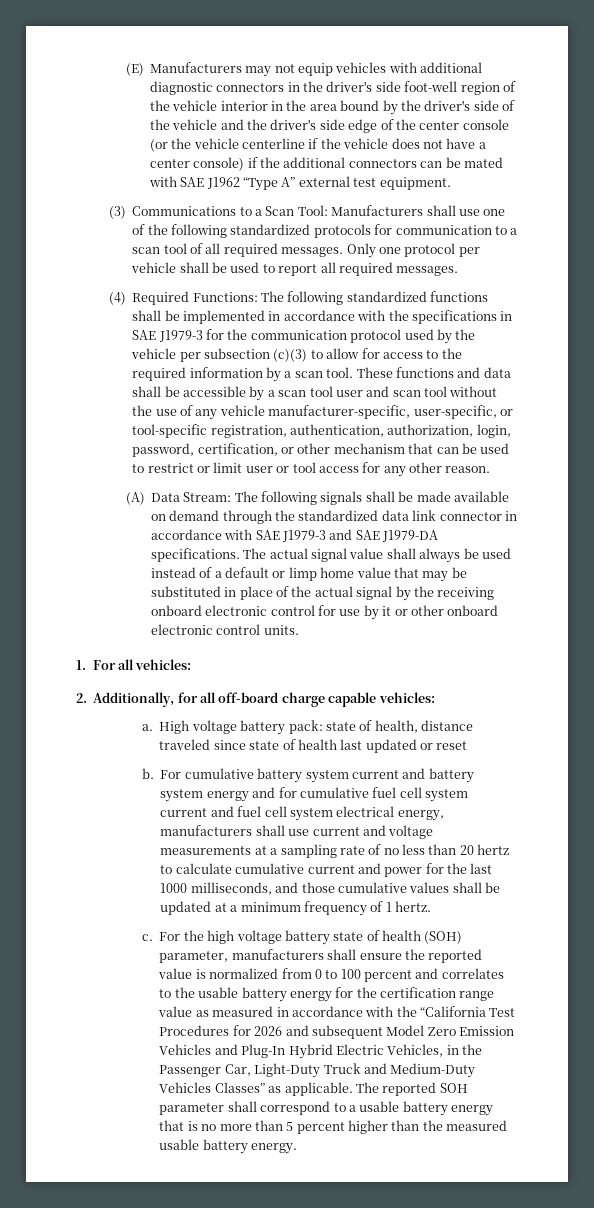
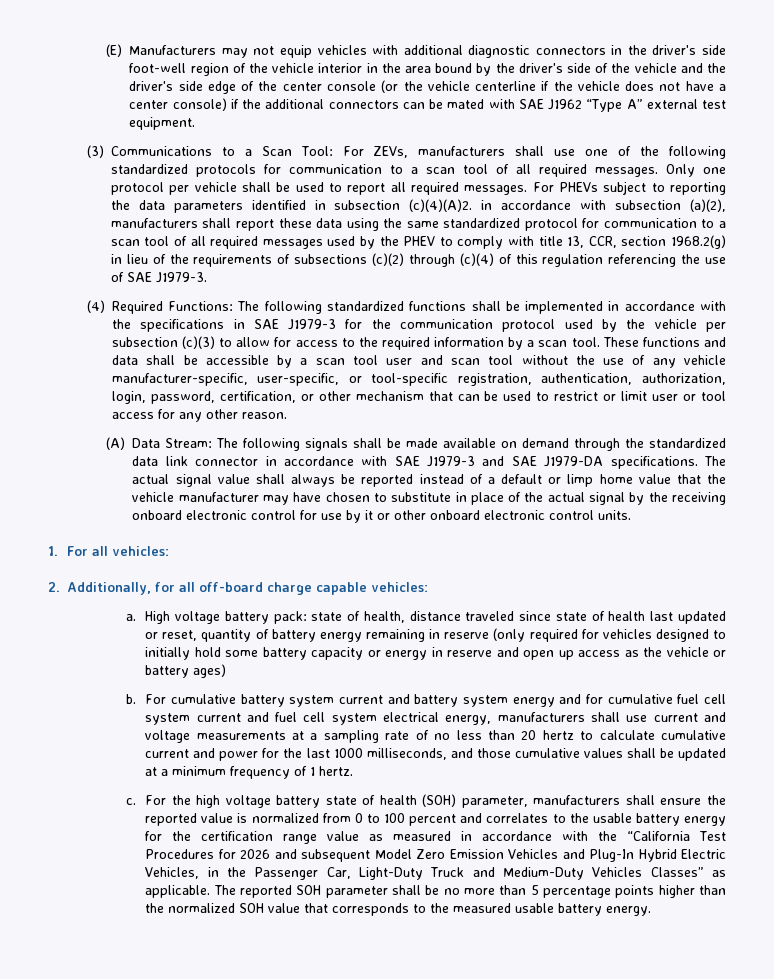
[331,205,424,216] Manufacturers -> [342,146,506,158] For ZEVs, manufacturers
(459, 271) none -> [532,181,726,195] [110,199,726,213] [110,218,726,231] [110,235,726,249] [110,253,726,267] [110,272,207,283] For PHEVs subject to reporting the data parameters identified in subsection (c)(4)(A)2. in accordance with subsection (a)(2), manufacturers shall report these data using the same standardized protocol for communication to a scan tool of all required messages used by the PHEV to comply with title 13, CCR, section 1968.2(g) in lieu of the requirements of subsections (c)(2) through (c)(4) of this regulation referencing the use of SAE J1979-3.
[481,548,511,559] used -> [361,474,414,487] reported
[422,567,467,582] [150,586,221,597] may be substituted -> [707,474,727,484] [132,492,452,505] the vehicle manufacturer may have chosen to substitute
[436,741,468,750] reset -> [162,628,726,642] [145,647,726,660] [145,664,227,678] reset, quantity of battery energy remaining in reserve (only required for vehicles designed to initially hold some battery capacity or energy in reserve and open up access as the vehicle or battery ages)
[260,1101,494,1116] [159,1120,198,1131] correspond to a usable battery energy that is -> [425,885,440,895] be
[296,1122,345,1134] percent -> [542,885,655,898] percentage points
(443, 1125) none -> [168,903,450,916] normalized SOH value that corresponds to the

